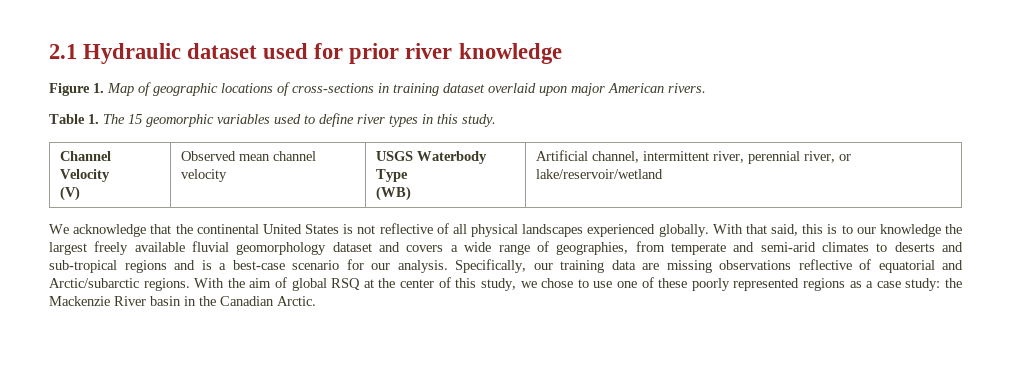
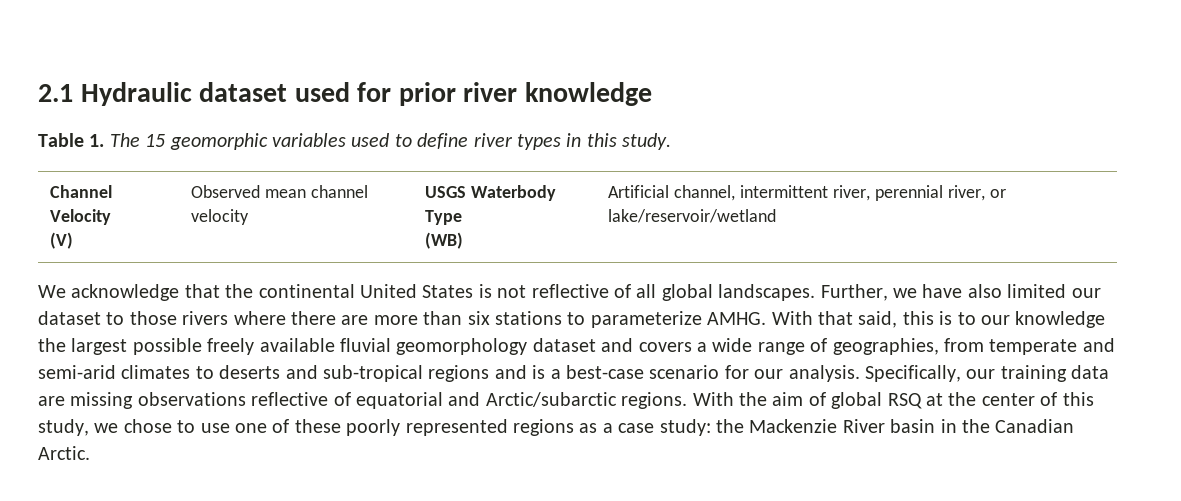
[49,82,706,96] // Figure 1. Map of geographic locations of cross-sections in training dataset overlaid upon major American rivers. -> (652, 94) none
[471,224,709,237] physical landscapes experienced globally. -> [661,284,1101,301] [38,311,767,328] global landscapes. Further, we have also limited our dataset to those rivers where there are more than six stations to parameterize AMHG.
(87, 248) none -> [132,338,202,355] possible

